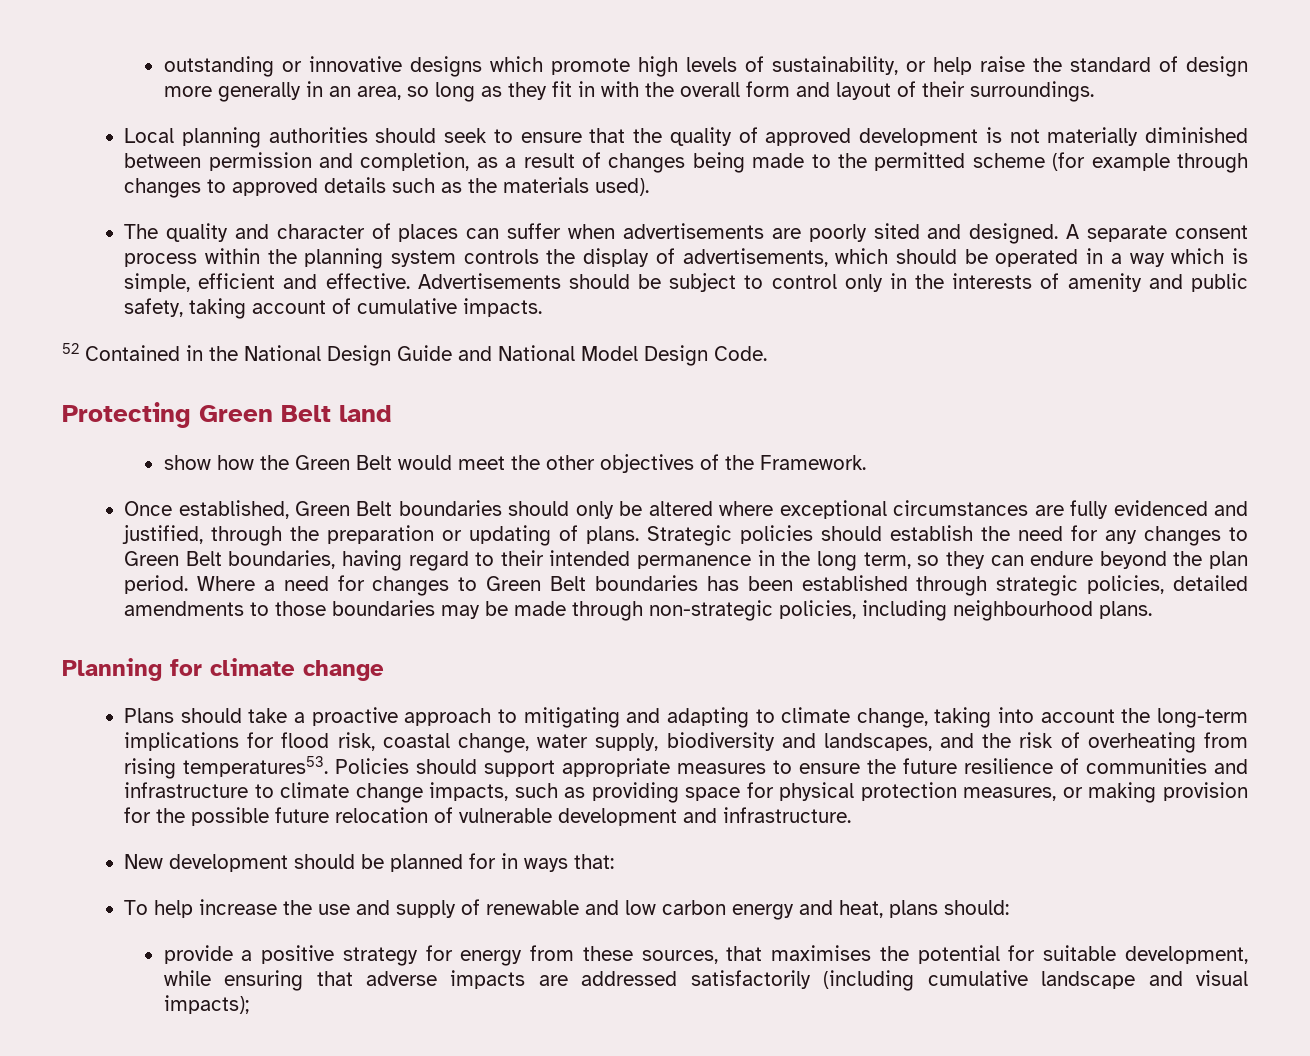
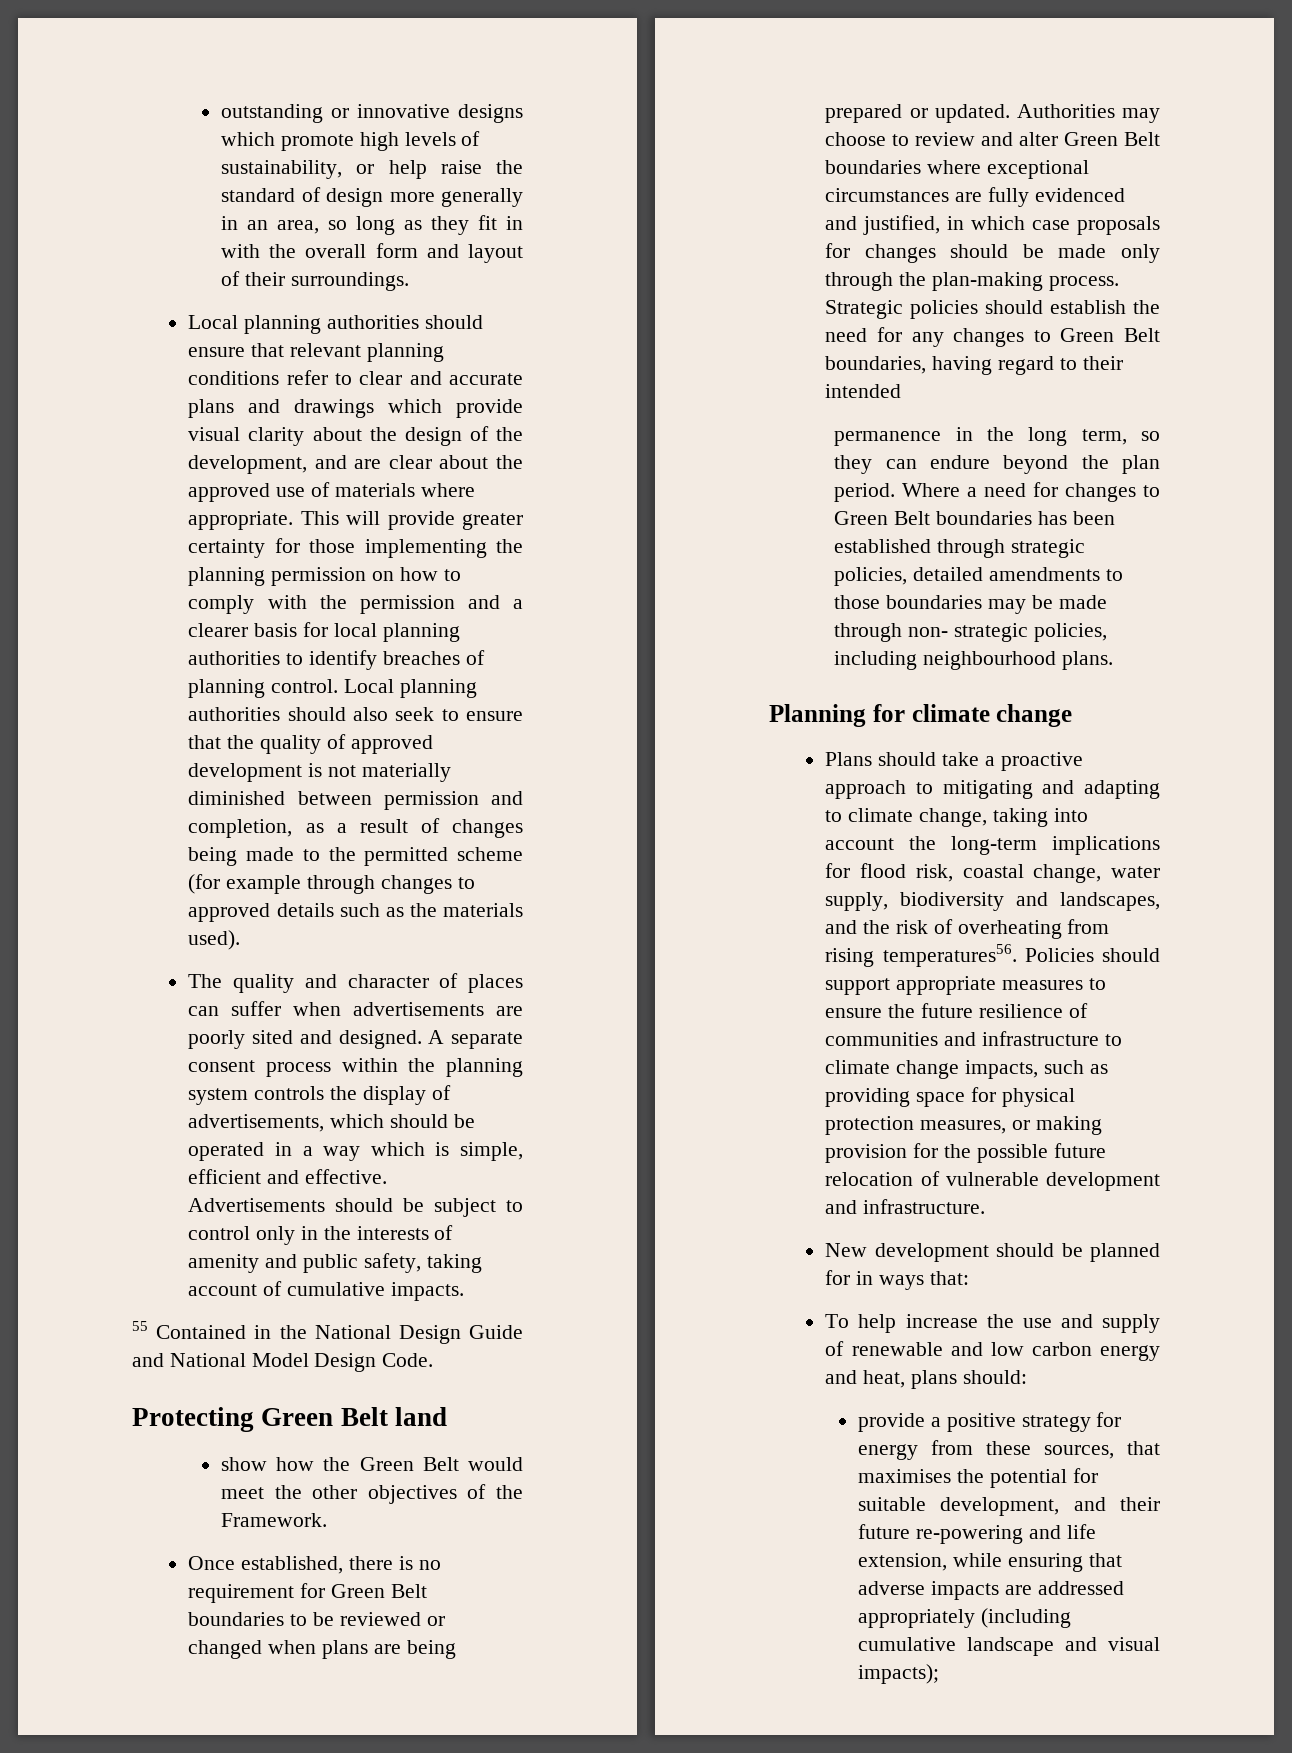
(437, 135) none -> [188,343,444,362] [188,370,523,385] [188,399,523,418] [188,426,523,446] [188,455,523,474] [188,482,475,502] [188,511,523,530] [188,538,523,558] [188,567,461,586] [188,595,523,614] [188,622,460,642] [188,650,485,670] [188,679,477,698] [188,707,389,721] ensure that relevant planning conditions refer to clear and accurate plans and drawings which provide visual clarity about the design of the development, and are clear about the approved use of materials where appropriate. This will provide greater certainty for those implementing the planning permission on how to comply with the permission and a clearer basis for local planning authorities to identify breaches of planning control. Local planning authorities should also
[62,343,79,354] 52 -> [132,1321,148,1331] 55
[295,500,713,519] Green Belt boundaries should only be altered -> [348,1556,441,1570] [188,1583,427,1603] [188,1612,445,1626] [188,1640,456,1659] [825,104,1160,123] [825,132,1160,146] [825,160,922,174] there is no requirement for Green Belt boundaries to be reviewed or changed when plans are being prepared or updated. Authorities may choose to review and alter Green Belt boundaries
[211,525,640,546] through the preparation or updating of plans. -> [947,216,1160,235] [825,243,1160,263] [825,272,1119,291] in which case proposals for changes should be made only through the plan-making process.
(631, 558) none -> (902, 391) //
[649,600,774,621] non-strategic -> [908,623,1029,642] non- strategic
[183,756,329,777] temperatures53. -> [882,944,1017,967] temperatures56.
(1248, 955) none -> [1073,1497,1160,1511] [858,1524,1096,1544] [858,1553,948,1571] and their future re-powering and life extension,
[690,970,811,989] satisfactorily -> [858,1609,976,1628] appropriately

